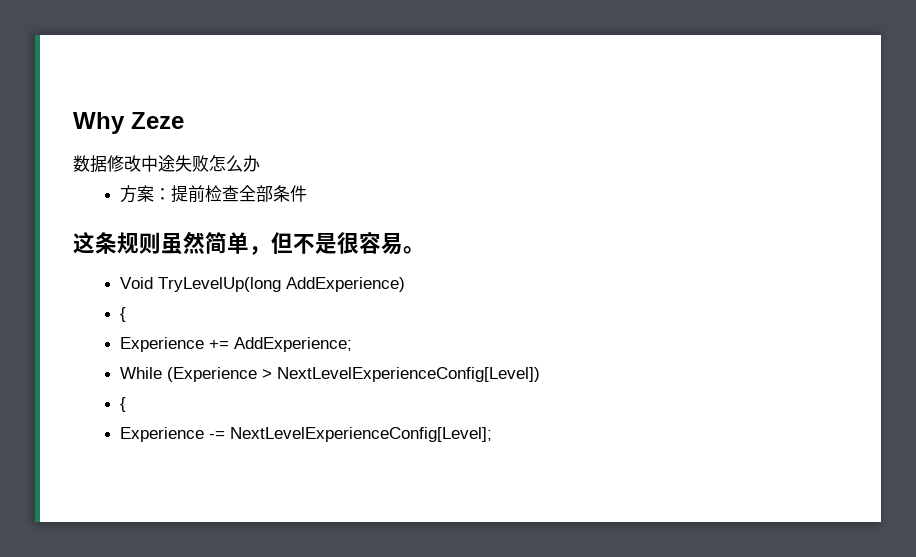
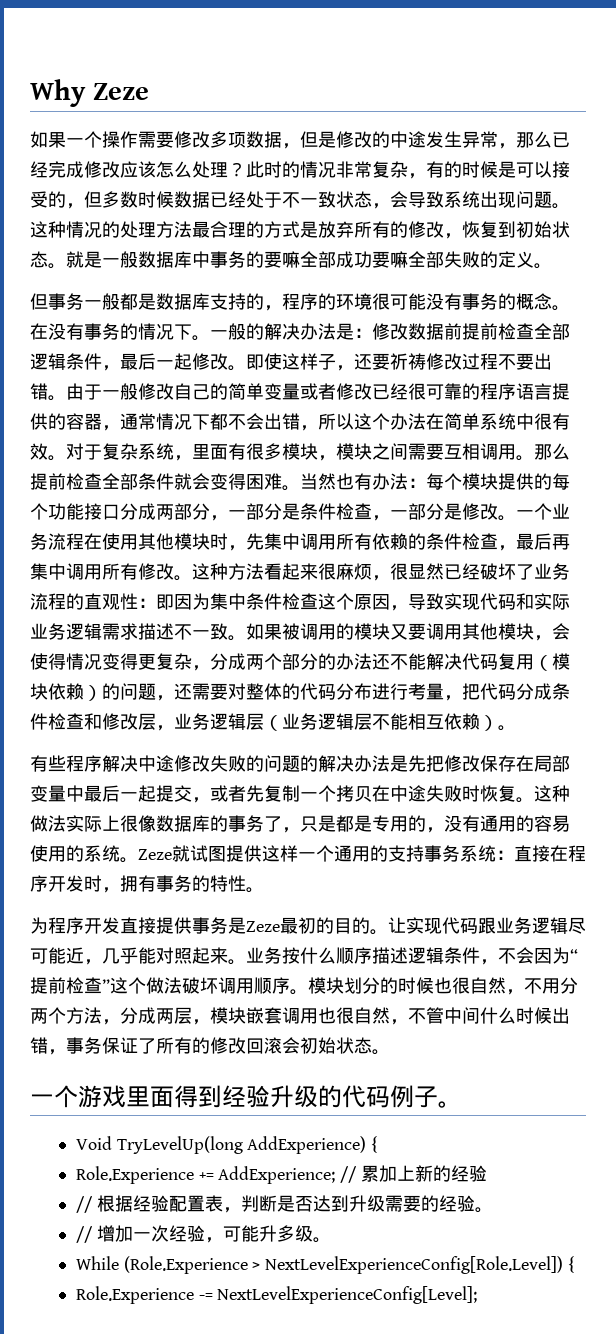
[73,155,260,173] [120,185,308,203] [73,231,403,255] 数据修改中途失败怎么办 // 方案：提前检查全部条件 // 这条规则虽然简单，但不是很容易 -> [30,131,570,149] [30,161,570,179] [30,191,570,209] [30,221,570,239] [30,251,552,269] [30,293,570,311] [30,323,570,341] [30,353,552,371] [30,383,570,401] [30,413,570,431] [30,443,570,461] [30,473,570,491] [30,503,570,521] [30,533,570,551] [30,563,570,581] [30,593,570,611] [30,623,570,641] [30,653,570,671] [30,683,570,701] [30,713,516,731] [30,755,570,772] [30,785,570,803] [30,815,570,833] [30,845,586,863] [30,875,264,893] [30,917,586,935] [30,947,578,965] [30,977,578,995] [30,1007,570,1025] [30,1037,390,1055] [30,1085,438,1108] 如果一个操作需要修改多项数据，但是修改的中途发生异常，那么已经完成修改应该怎么处理？此时的情况非常复杂，有的时候是可以接受的，但多数时候数据已经处于不一致状态，会导致系统出现问题。这种情况的处理方法最合理的方式是放弃所有的修改，恢复到初始状态。就是一般数据库中事务的要嘛全部成功要嘛全部失败的定义。 // 但事务一般都是数据库支持的，程序的环境很可能没有事务的概念。在没有事务的情况下。一般的解决办法是：修改数据前提前检查全部逻辑条件，最后一起修改。即使这样子，还要祈祷修改过程不要出错。由于一般修改自己的简单变量或者修改已经很可靠的程序语言提供的容器，通常情况下都不会出错，所以这个办法在简单系统中很有效。对于复杂系统，里面有很多模块，模块之间需要互相调用。那么提前检查全部条件就会变得困难。当然也有办法：每个模块提供的每个功能接口分成两部分，一部分是条件检查，一部分是修改。一个业务流程在使用其他模块时，先集中调用所有依赖的条件检查，最后再集中调用所有修改。这种方法看起来很麻烦，很显然已经破坏了业务流程的直观性：即因为集中条件检查这个原因，导致实现代码和实际业务逻辑需求描述不一致。如果被调用的模块又要调用其他模块，会使得情况变得更复杂，分成两个部分的办法还不能解决代码复用（模块依赖）的问题，还需要对整体的代码分布进行考量，把代码分成条件检查和修改层，业务逻辑层（业务逻辑层不能相互依赖）。 // 有些程序解决中途修改失败的问题的解决办法是先把修改保存在局部变量中最后一起提交，或者先复制一个拷贝在中途失败时恢复。这种做法实际上很像数据库的事务了，只是都是专用的，没有通用的容易使用的系统。Zeze就试图提供这样一个通用的支持事务系统：直接在程序开发时，拥有事务的特性。 // 为程序开发直接提供事务是Zeze最初的目的。让实现代码跟业务逻辑尽可能近，几乎能对照起来。业务按什么顺序描述逻辑条件，不会因为“提前检查”这个做法破坏调用顺序。模块划分的时候也很自然，不用分两个方法，分成两层，模块嵌套调用也很自然，不管中间什么时候出错，事务保证了所有的修改回滚会初始状态。 // 一个游戏里面得到经验升级的代码例子
[120,307,127,322] [120,337,205,352] // { // Experience -> [371,1136,378,1153] [75,1166,194,1184] { // Role.Experience
[120,367,541,382] [120,397,127,412] [120,427,205,442] // While (Experience > NextLevelExperienceConfig[Level]) // { // Experience -> [340,1165,488,1183] [75,1195,493,1213] [75,1225,331,1243] [75,1256,575,1274] [75,1286,194,1304] // 累加上新的经验 // // 根据经验配置表，判断是否达到升级需要的经验。 // // 增加一次经验，可能升多级。 // While (Role.Experience > NextLevelExperienceConfig[Role.Level]) { // Role.Experience

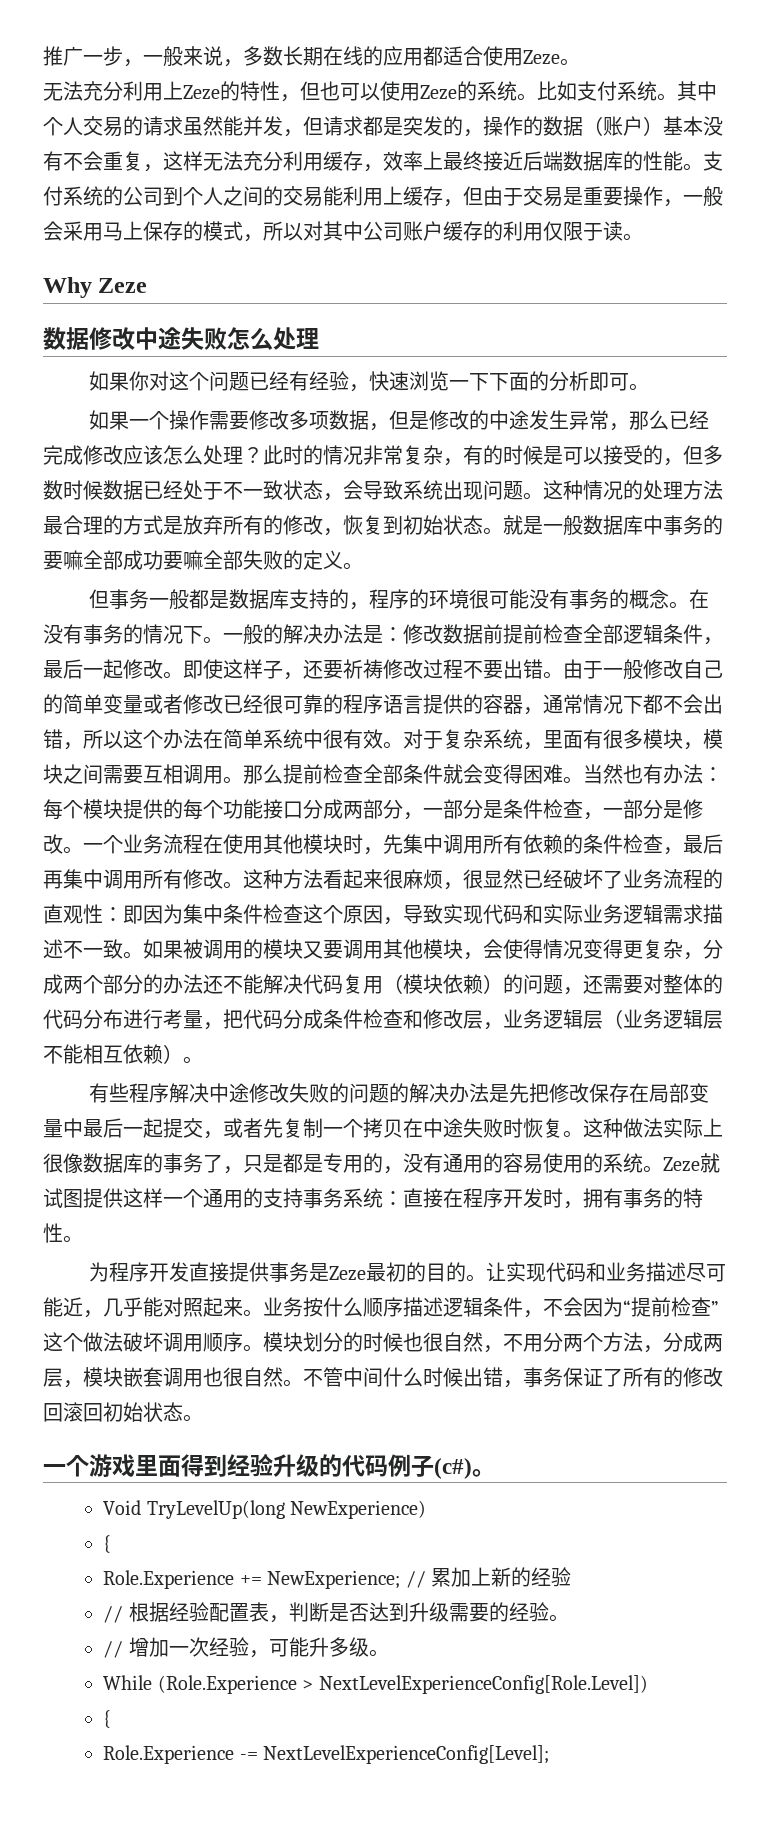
[30,79,149,107] Why Zeze -> [43,46,580,67] [43,81,717,102] [43,116,723,137] [43,151,723,172] [43,186,723,207] [43,221,643,242] [43,277,148,298] [43,327,319,350] [88,371,649,392] 推广一步，一般来说，多数长期在线的应用都适合使用Zeze。 // 无法充分利用上Zeze的特性，但也可以使用Zeze的系统。比如支付系统。其中个人交易的请求虽然能并发，但请求都是突发的，操作的数据（账户）基本没有不会重复，这样无法充分利用缓存，效率上最终接近后端数据库的性能。支付系统的公司到个人之间的交易能利用上缓存，但由于交易是重要操作，一般会采用马上保存的模式，所以对其中公司账户缓存的利用仅限于读。 // Why Zeze // 数据修改中途失败怎么处理 // 如果你对这个问题已经有经验，快速浏览一下下面的分析即可。
[478,917,568,934] 跟业务逻辑 -> [585,1262,686,1282] 和业务描述
[390,1019,408,1025] ， -> [283,1379,303,1387] 。
[282,1037,300,1054] 会 -> [83,1403,103,1422] 回
(438, 1097) none -> [434,1458,472,1479] (c#)
[247,1136,367,1154] AddExperience) -> [290,1500,427,1519] NewExperience) //
[218,1166,336,1184] AddExperience; -> [267,1570,401,1589] NewExperience;
(564, 1265) none -> (648, 1684) //

